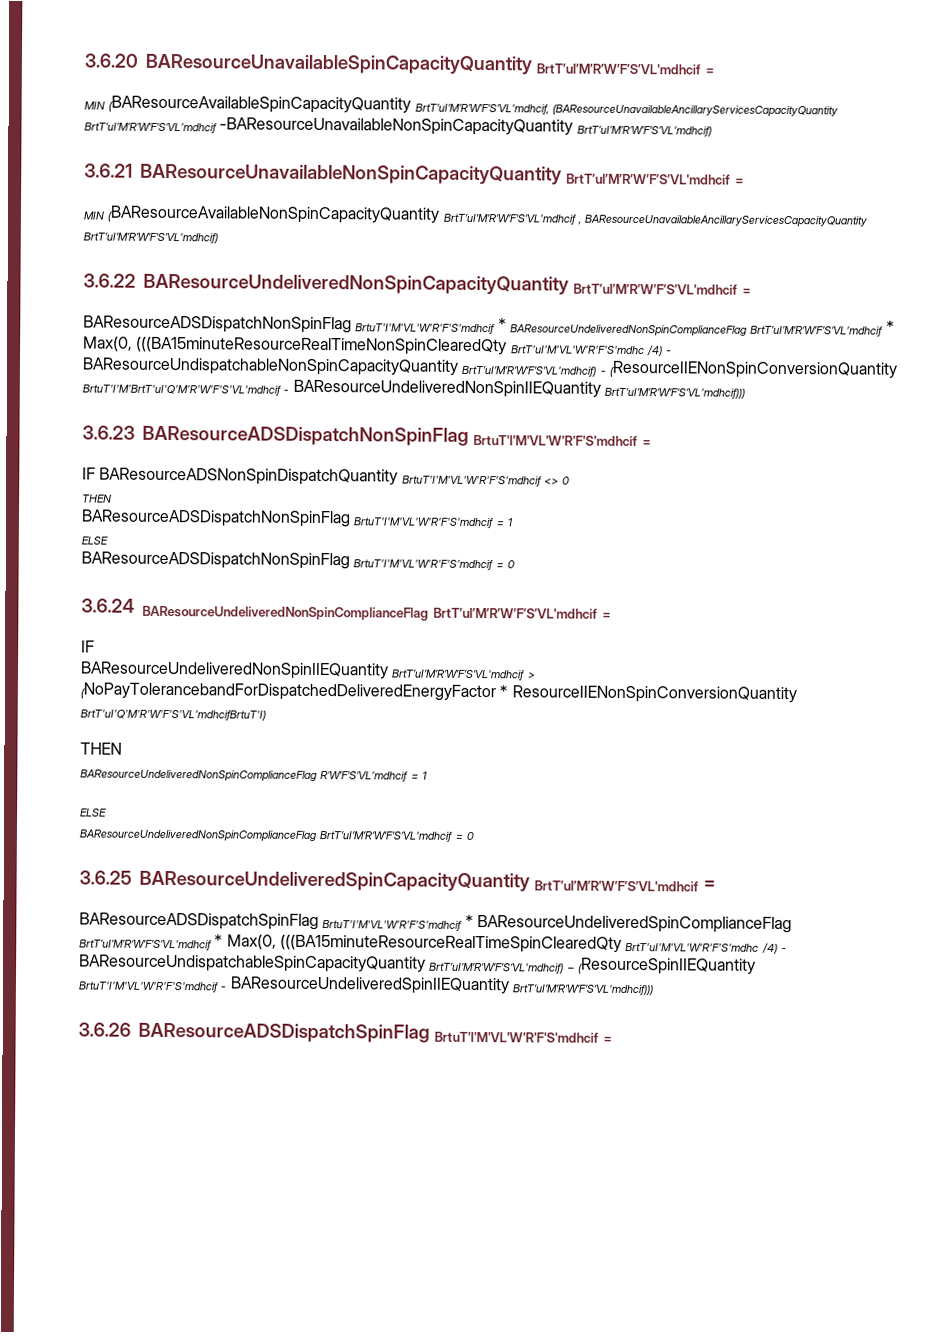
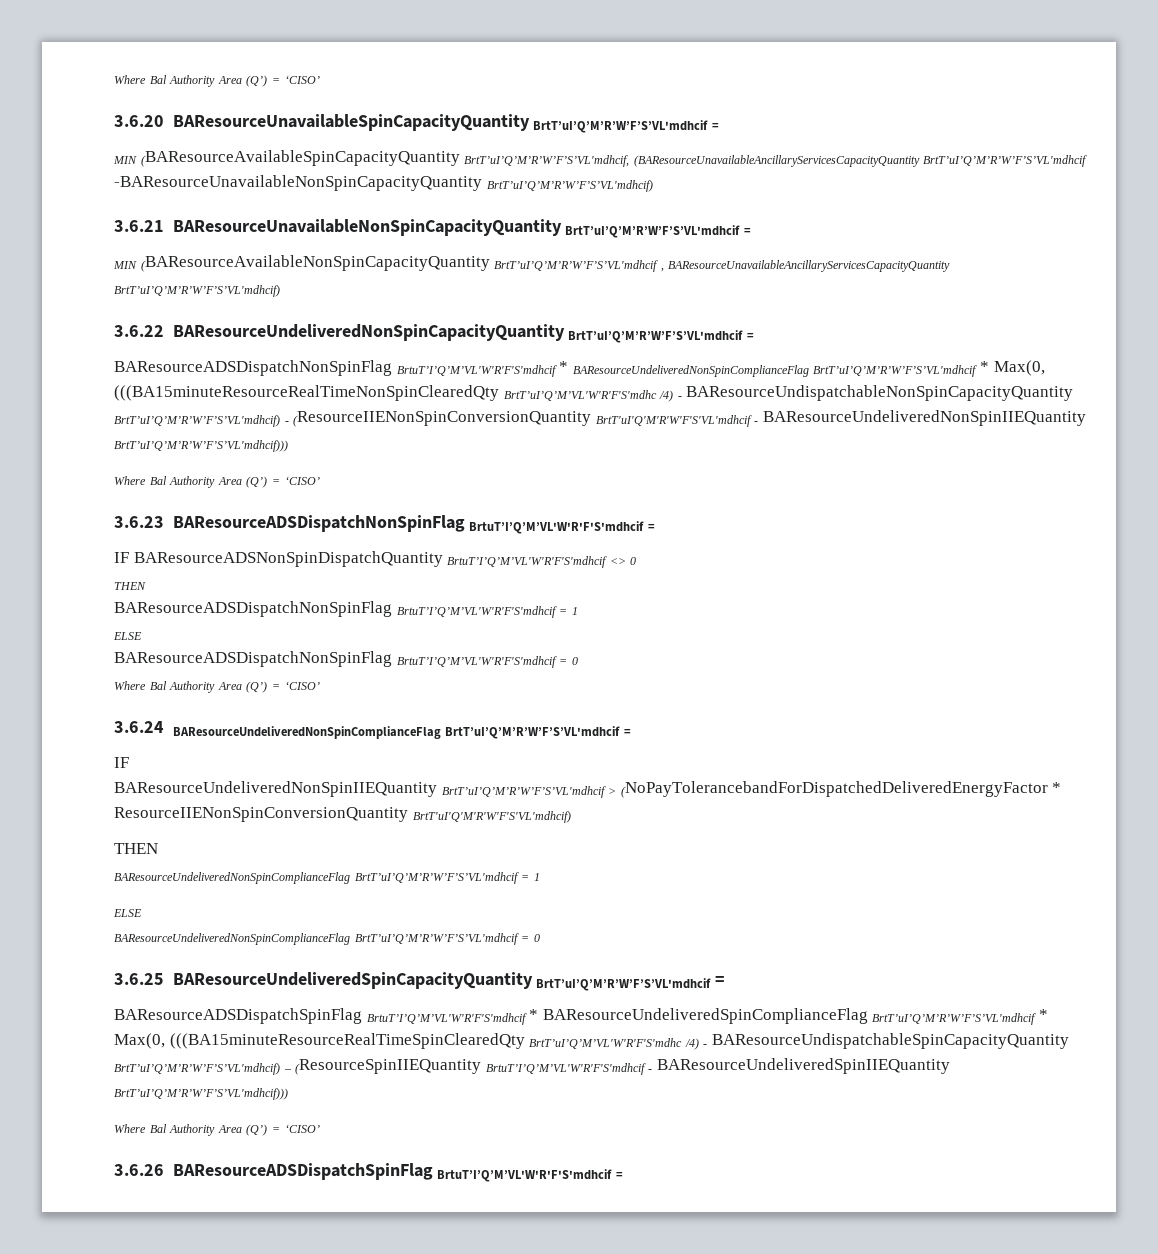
(84, 60) none -> [114,75,320,87] Where Bal Authority Area (Q’) = ‘CISO’ //
[535,63,701,75] BrtT’uI’M’R’W’F’S’VL'mdhcif -> [533,120,709,133] BrtT’uI’Q’M’R’W’F’S’VL'mdhcif
[414,103,838,118] [84,117,712,137] BrtT’uI’M’R’W’F’S’VL'mdhcif, (BAResourceUnavailableAncillaryServicesCapacityQuantity BrtT’uI’M’R’W’F’S’VL'mdhcif -BAResourceUnavailableNonSpinCapacityQuantity BrtT’uI’M’R’W’F’S’VL'mdhcif) -> [464,155,1088,167] [114,175,653,192] BrtT’uI’Q’M’R’W’F’S’VL'mdhcif, (BAResourceUnavailableAncillaryServicesCapacityQuantity BrtT’uI’Q’M’R’W’F’S’VL'mdhcif -BAResourceUnavailableNonSpinCapacityQuantity BrtT’uI’Q’M’R’W’F’S’VL'mdhcif)
[565,173,731,185] BrtT’uI’M’R’W’F’S’VL'mdhcif -> [565,225,741,238] BrtT’uI’Q’M’R’W’F’S’VL'mdhcif
[442,213,576,225] BrtT’uI’M’R’W’F’S’VL'mdhcif -> [494,260,659,272] BrtT’uI’Q’M’R’W’F’S’VL'mdhcif
[83,232,218,244] BrtT’uI’M’R’W’F’S’VL'mdhcif) -> [114,285,280,297] BrtT’uI’Q’M’R’W’F’S’VL'mdhcif)
[572,283,738,295] BrtT’uI’M’R’W’F’S’VL'mdhcif -> [568,330,744,343] BrtT’uI’Q’M’R’W’F’S’VL'mdhcif
[355,323,496,335] BrtuT'I'M'VL'W'R'F'S'mdhcif -> [396,365,557,377] BrtuT’I’Q’M’VL'W'R'F'S'mdhcif
[750,325,884,337] BrtT’uI’M’R’W’F’S’VL'mdhcif -> [813,365,978,377] BrtT’uI’Q’M’R’W’F’S’VL'mdhcif
[510,345,645,355] BrtT'uI'M'VL'W'R'F'S'mdhc -> [503,390,657,401] BrtT’uI’Q’M’VL'W'R'F'S'mdhc
[461,365,597,377] BrtT’uI’M’R’W’F’S’VL'mdhcif) -> [114,415,280,427] BrtT’uI’Q’M’R’W’F’S’VL'mdhcif)
[82,384,281,396] BrtuT'I'M'BrtT'uI'Q'M'R'W'F'S'VL'mdhcif -> [595,415,752,427] BrtT'uI'Q'M'R'W'F'S'VL'mdhcif
[603,387,745,399] BrtT’uI’M’R’W’F’S’VL'mdhcif))) -> [114,440,288,452] [114,476,320,488] BrtT’uI’Q’M’R’W’F’S’VL'mdhcif))) // Where Bal Authority Area (Q’) = ‘CISO’
[472,434,638,447] BrtuT'I'M'VL'W'R'F'S'mdhcif -> [469,521,645,534] BrtuT’I’Q’M’VL'W'R'F'S'mdhcif
[401,475,542,487] BrtuT'I'M'VL'W'R'F'S'mdhcif -> [447,556,608,568] BrtuT’I’Q’M’VL'W'R'F'S'mdhcif
[353,517,494,529] BrtuT'I'M'VL'W'R'F'S'mdhcif -> [396,606,557,618] BrtuT’I’Q’M’VL'W'R'F'S'mdhcif
[353,559,515,571] BrtuT'I'M'VL'W'R'F'S'mdhcif = 0 -> [396,656,578,668] [114,681,320,693] BrtuT’I’Q’M’VL'W'R'F'S'mdhcif = 0 // Where Bal Authority Area (Q’) = ‘CISO’
[432,607,598,619] BrtT’uI’M’R’W’F’S’VL'mdhcif -> [445,726,621,739] BrtT’uI’Q’M’R’W’F’S’VL'mdhcif
[391,669,525,681] BrtT’uI’M’R’W’F’S’VL'mdhcif -> [441,786,606,798] BrtT’uI’Q’M’R’W’F’S’VL'mdhcif
[80,709,266,721] BrtT'uI'Q'M'R'W'F'S'VL'mdhcifBrtuT'I) -> [412,811,571,823] BrtT'uI'Q'M'R'W'F'S'VL'mdhcif)
[320,771,409,782] R’W’F’S’VL'mdhcif -> [354,872,519,884] BrtT’uI’Q’M’R’W’F’S’VL'mdhcif
[319,830,453,842] BrtT’uI’M’R’W’F’S’VL'mdhcif -> [354,933,519,945] BrtT’uI’Q’M’R’W’F’S’VL'mdhcif
[533,880,699,892] BrtT’uI’M’R’W’F’S’VL'mdhcif -> [536,978,712,991] BrtT’uI’Q’M’R’W’F’S’VL'mdhcif
[322,920,463,931] BrtuT'I'M'VL'W'R'F'S'mdhcif -> [366,1013,527,1025] BrtuT’I’Q’M’VL'W'R'F'S'mdhcif
[79,939,212,951] BrtT’uI’M’R’W’F’S’VL'mdhcif -> [872,1013,1037,1025] BrtT’uI’Q’M’R’W’F’S’VL'mdhcif
[625,942,760,952] BrtT'uI'M'VL'W'R'F'S'mdhc -> [529,1038,683,1049] BrtT’uI’Q’M’VL'W'R'F'S'mdhc
[429,962,565,974] BrtT’uI’M’R’W’F’S’VL'mdhcif) -> [114,1063,280,1075] BrtT’uI’Q’M’R’W’F’S’VL'mdhcif)
[78,981,218,993] BrtuT'I'M'VL'W'R'F'S'mdhcif -> [485,1063,646,1075] BrtuT’I’Q’M’VL'W'R'F'S'mdhcif
[511,984,653,996] BrtT’uI’M’R’W’F’S’VL'mdhcif))) -> [114,1088,288,1100] [114,1124,320,1136] BrtT’uI’Q’M’R’W’F’S’VL'mdhcif))) // Where Bal Authority Area (Q’) = ‘CISO’
[433,1031,599,1043] BrtuT'I'M'VL'W'R'F'S'mdhcif -> [437,1169,613,1182] BrtuT’I’Q’M’VL'W'R'F'S'mdhcif

